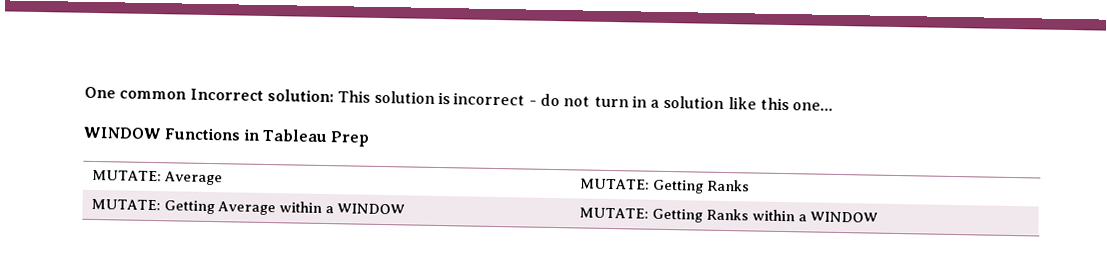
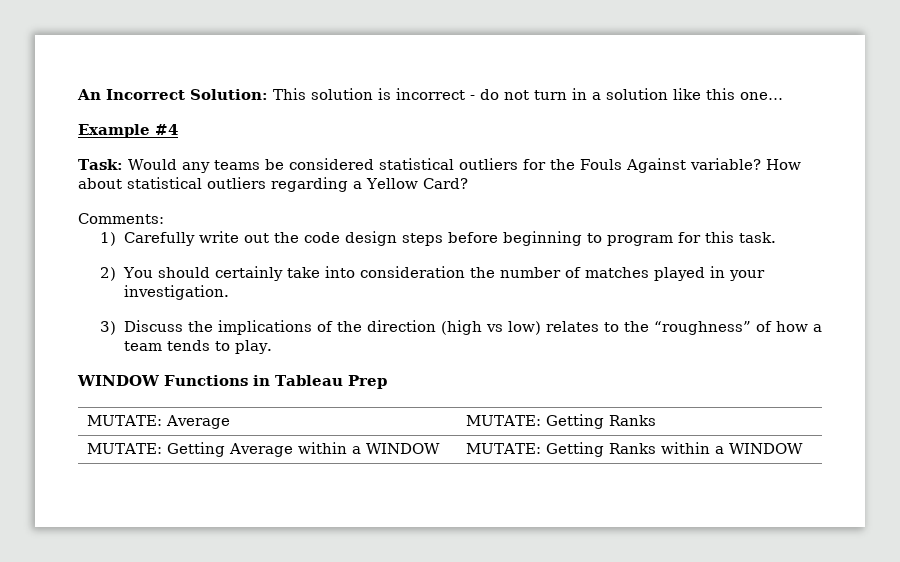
[84,86,334,103] One common Incorrect solution: -> [77,89,268,100] An Incorrect Solution:
(834, 106) none -> [78,124,178,138] [78,158,801,173] [78,177,468,192] [78,213,164,224] [100,231,776,246] [100,266,765,281] [123,285,229,300] [100,320,822,335] [123,340,272,354] // Example #4 // Task: Would any teams be considered statistical outliers for the Fouls Against variable? How about statistical outliers regarding a Yellow Card? // Comments: // 1) Carefully write out the code design steps before beginning to program for this task. // 2) You should certainly take into consideration the number of matches played in your investigation. // 3) Discuss the implications of the direction (high vs low) relates to the “roughness” of how a team tends to play.

